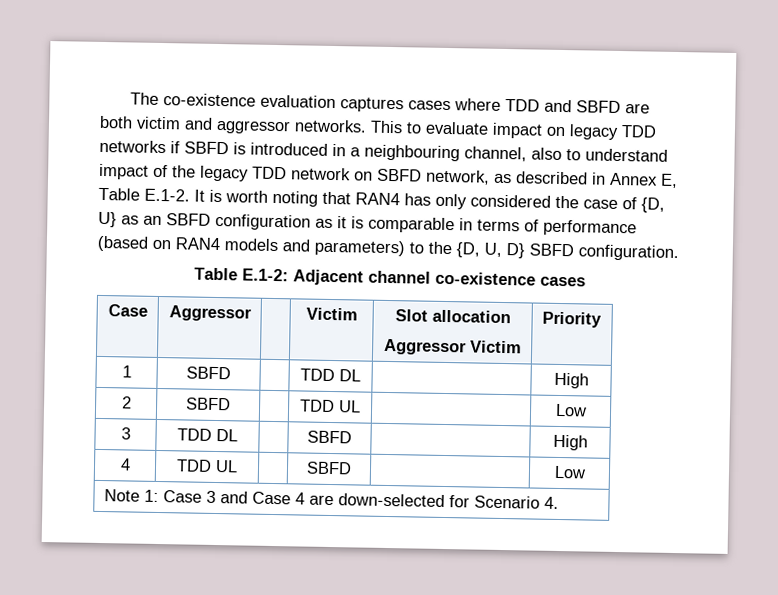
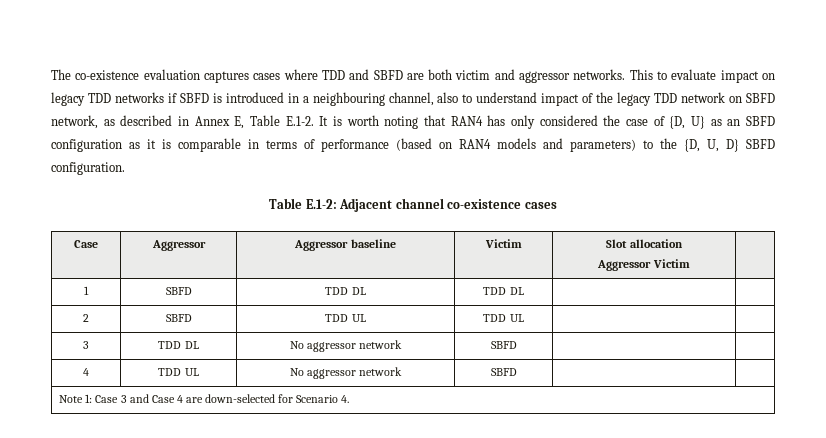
(252, 313) none -> [294,239,396,251] Aggressor baseline
[541,311,602,328] [121,365,132,378] [186,366,231,380] [300,368,361,382] [553,372,589,389] Priority // 1 | SBFD | | TDD DL | | High -> [84,286,89,295] [165,287,192,295] [325,287,366,295] [483,287,524,295] // 1 | SBFD | TDD DL | TDD DL | |
[299,399,361,413] [554,403,587,417] | TDD UL | | Low -> [325,314,366,322] [483,314,524,322] TDD UL | TDD UL | |
[307,430,352,444] [552,434,588,451] | SBFD | | High -> [289,340,403,352] [490,341,517,349] No aggressor network | SBFD | |
[306,461,352,475] [553,465,586,479] | SBFD | | Low -> [289,367,403,379] [490,368,517,376] No aggressor network | SBFD | |

